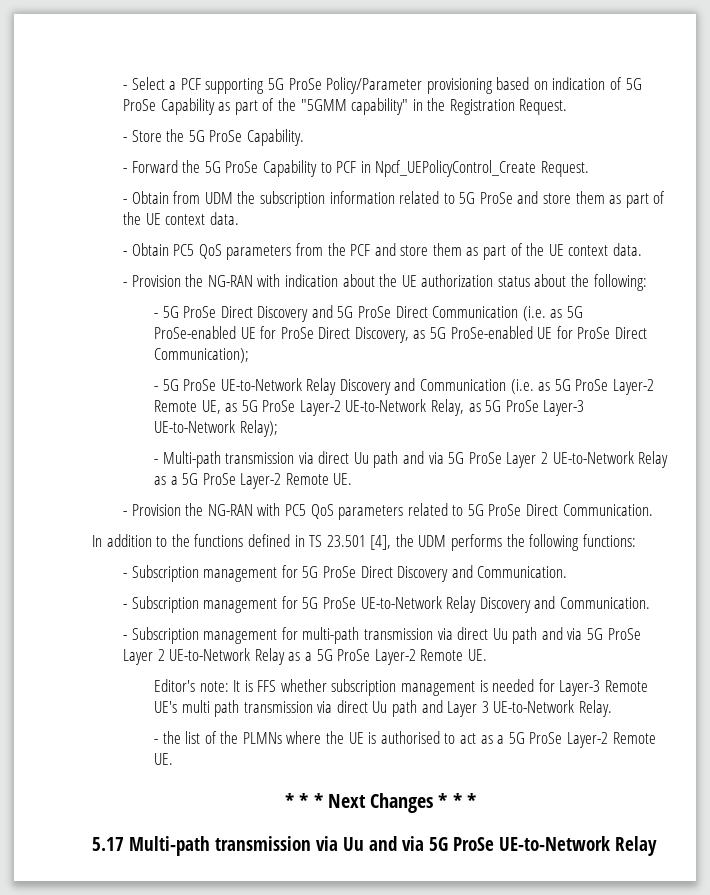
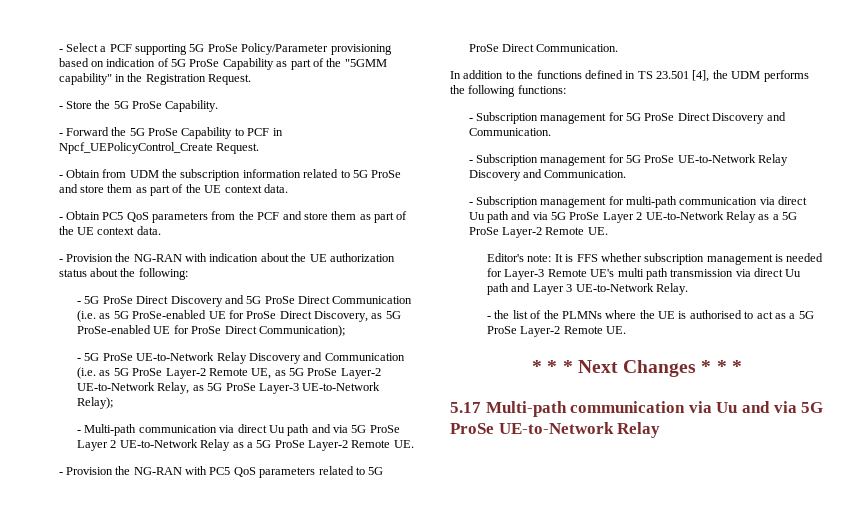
[225,452,295,464] transmission -> [138,425,217,433] communication
[363,628,433,640] transmission -> [679,197,758,205] communication
[215,836,311,851] transmission -> [570,401,686,413] communication

